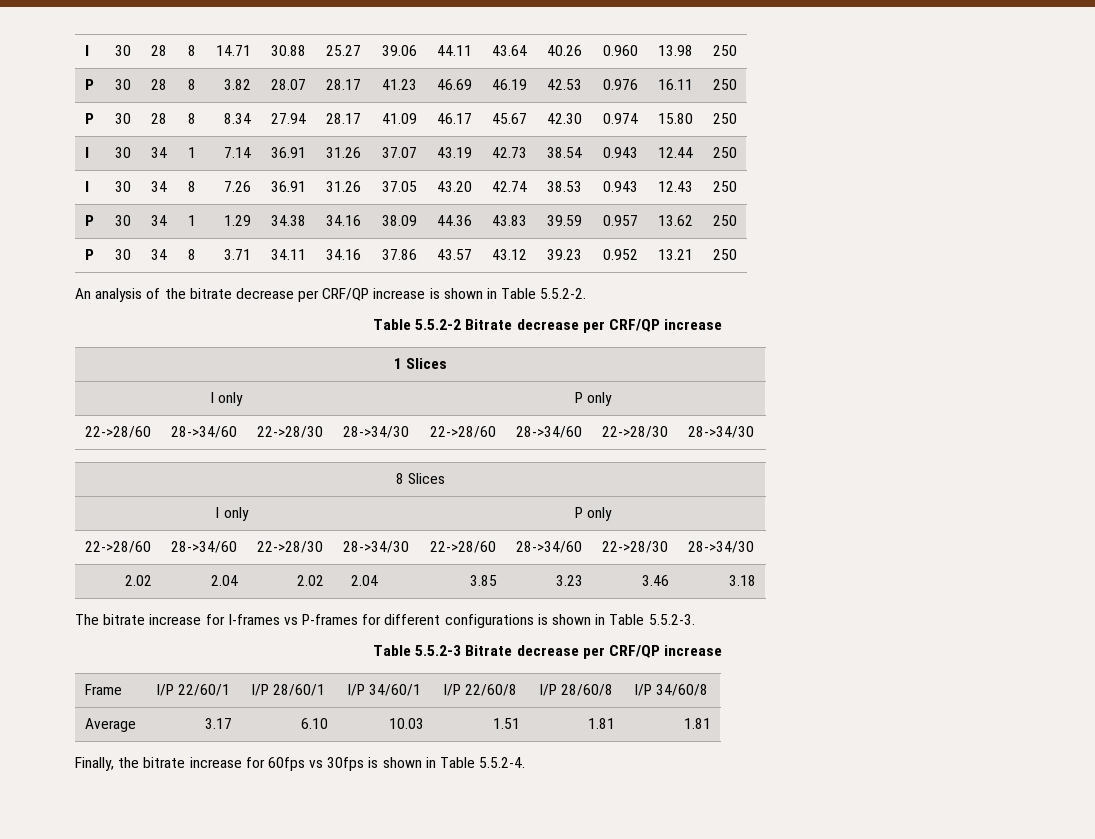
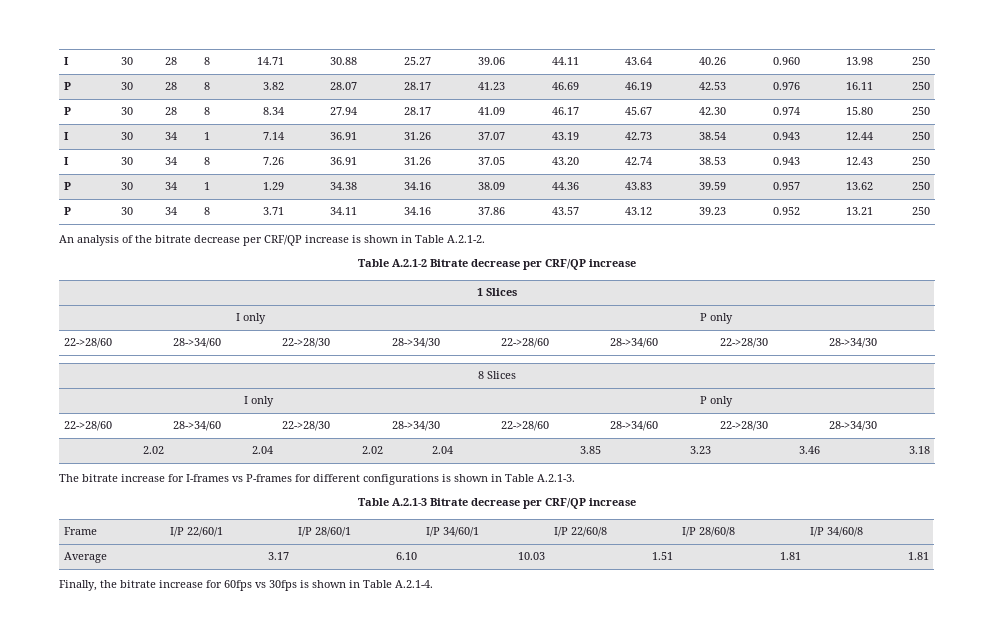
[540,288,587,299] [372,319,462,330] 5.5.2-2. // Table 5.5.2-2 -> [447,235,485,243] [358,259,427,267] A.2.1-2. // Table A.2.1-2
[648,614,695,625] [372,645,462,656] 5.5.2-3. // Table 5.5.2-3 -> [537,474,575,482] [358,498,427,506] A.2.1-3. // Table A.2.1-3
[479,757,526,768] 5.5.2-4. -> [395,580,433,588] A.2.1-4.

